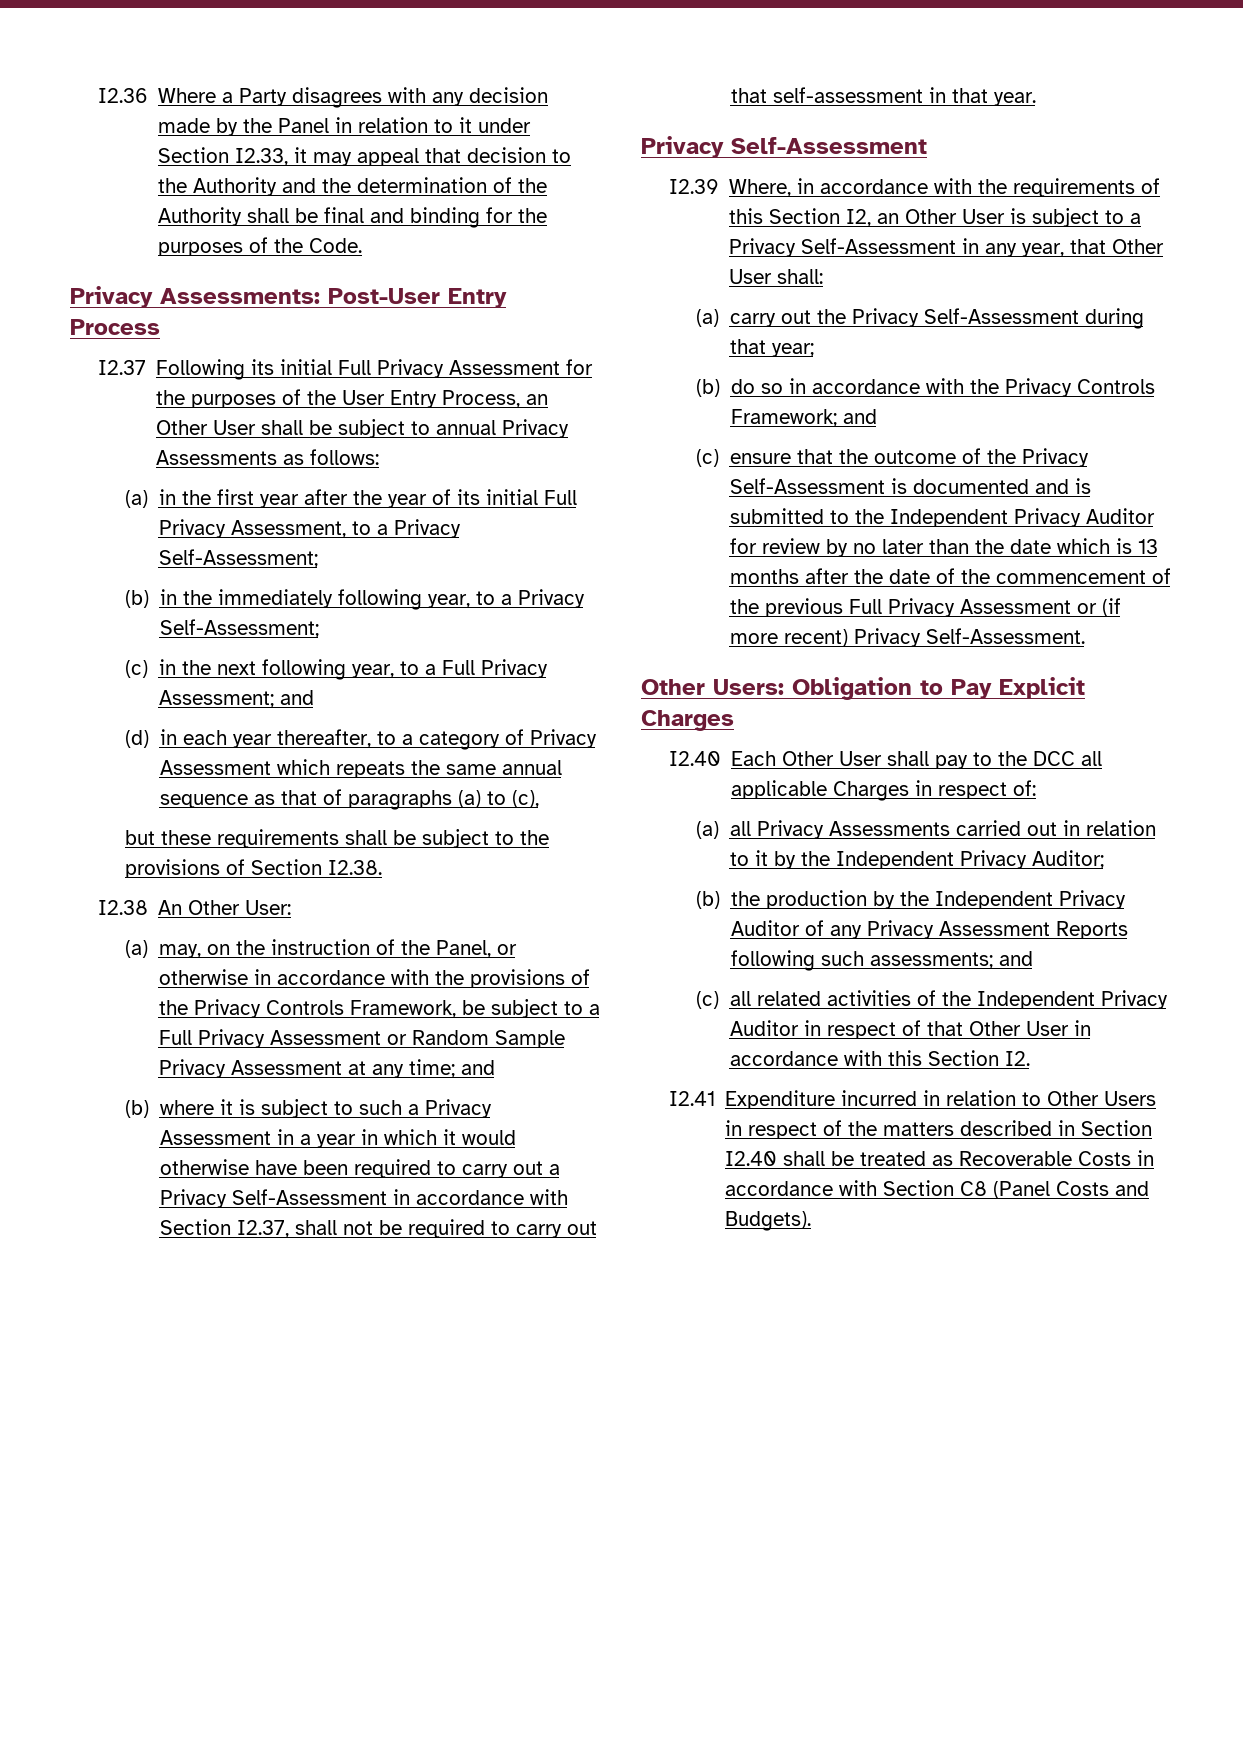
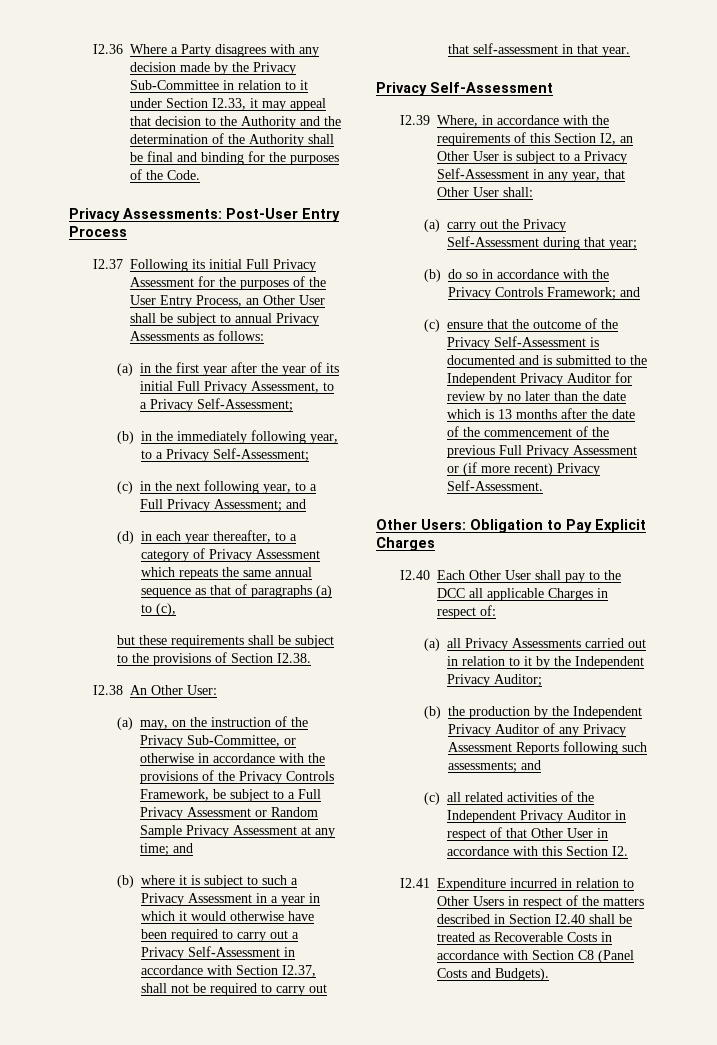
[277,118,329,133] Panel -> [252,62,296,75] [129,80,219,90] Privacy Sub-Committee
[435,940,491,958] Panel, -> [140,735,281,748] Privacy Sub-Committee,

